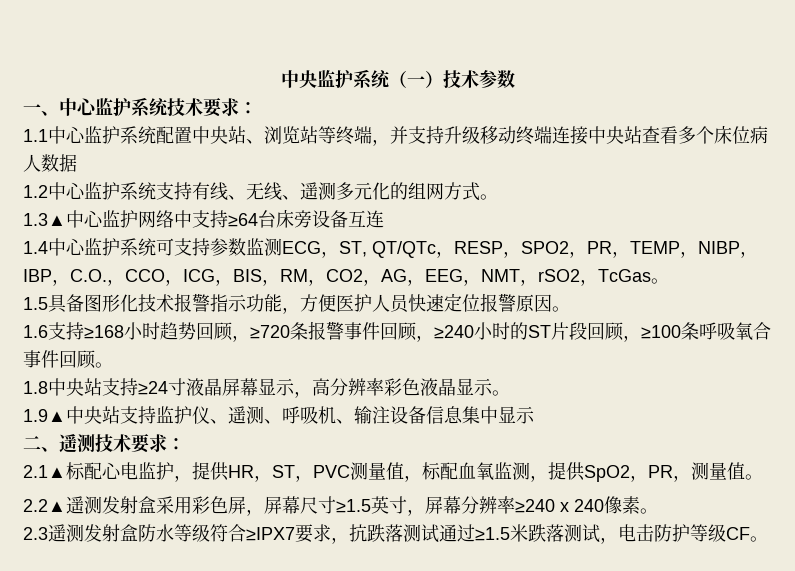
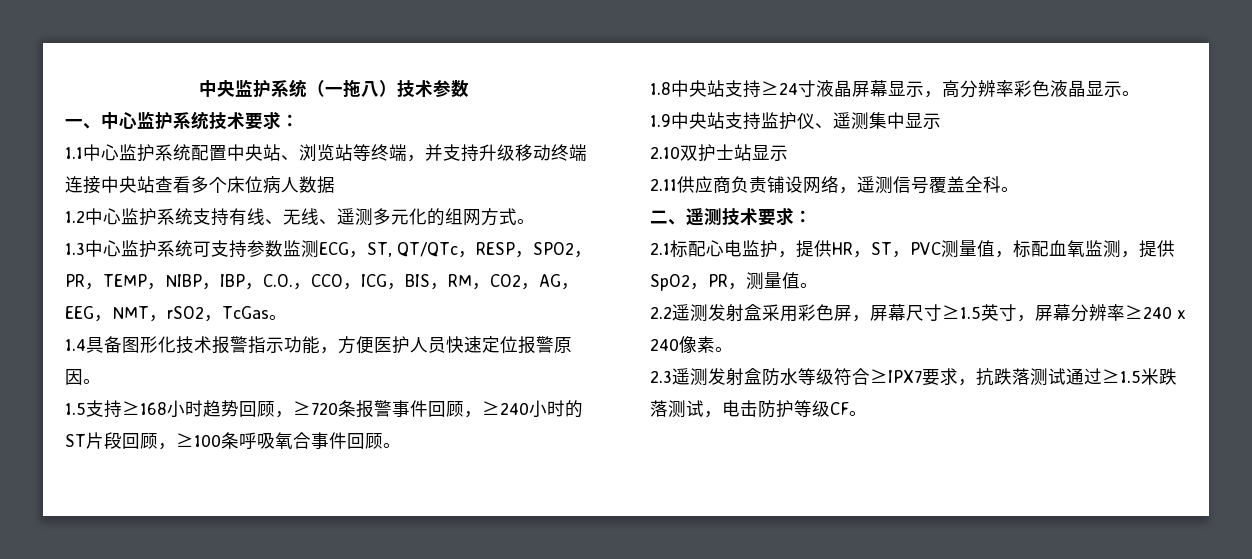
(425, 81) none -> [342,80,379,98] 拖八
[23,209,384,228] [23,241,48,254] 1.3▲中心监护网络中支持≥64台床旁设备互连 // 1.4 -> [65,242,85,255] 1.3
[23,297,48,310] 1.5 -> [65,339,86,351] 1.4
[23,325,48,338] 1.6 -> [65,402,86,415] 1.5
[23,409,66,422] 1.9▲ -> [650,114,671,127] 1.9
[264,406,535,424] 、呼吸机、输注设备信息集中显示 -> [869,112,941,129] [650,144,788,162] [650,176,1019,194] 集中显示 // 2.10双护士站显示 // 2.11供应商负责铺设网络，遥测信号覆盖全科。
[23,465,66,478] 2.1▲ -> [650,242,670,255] 2.1
[23,499,66,512] 2.2▲ -> [650,306,672,319] 2.2

